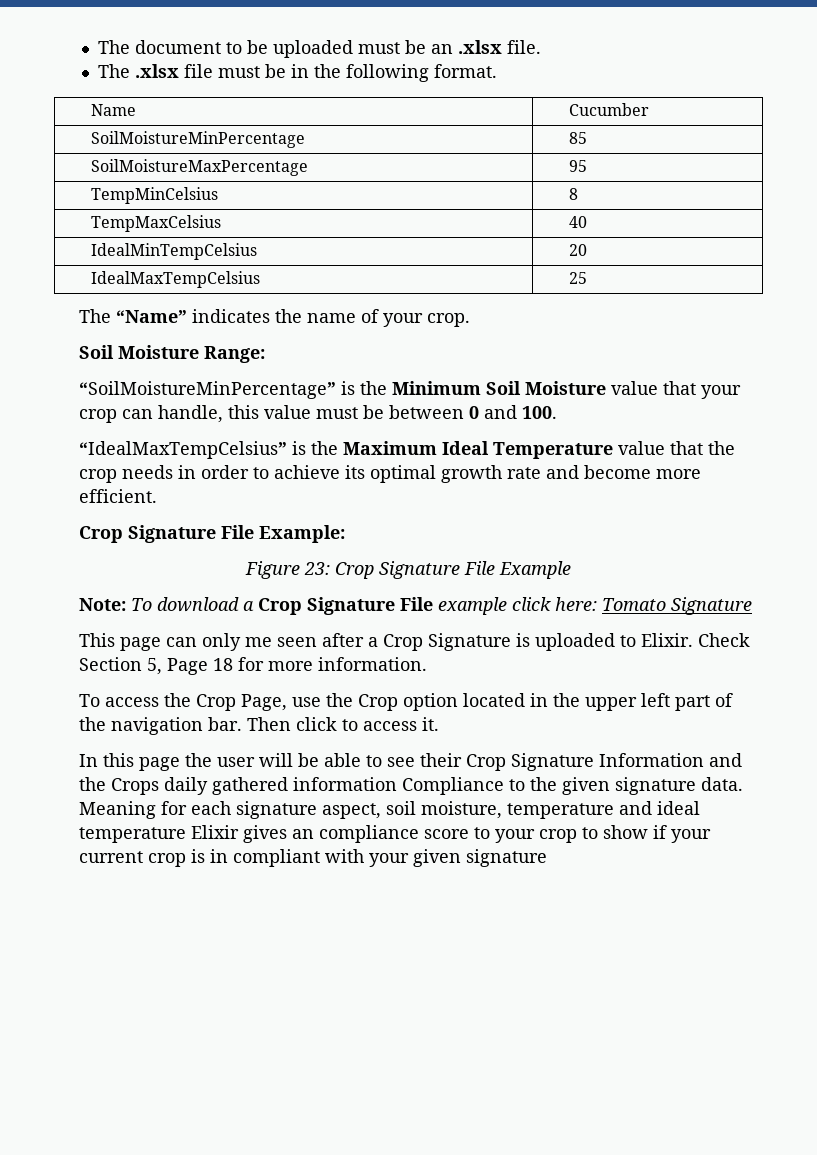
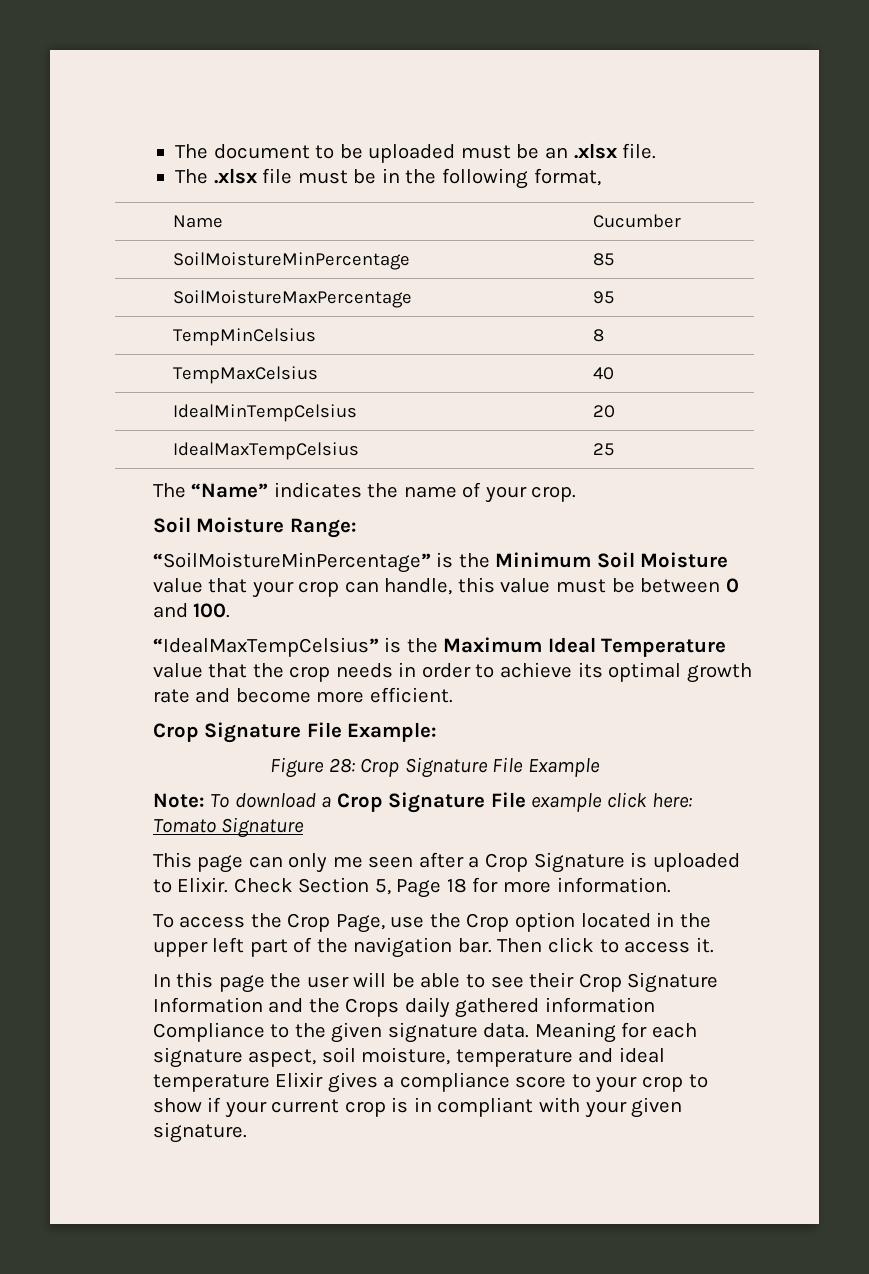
[434,64,498,78] format. -> [533,168,601,186] format,
[304,562,330,575] 23: -> [328,758,355,773] 28:
[291,829,314,839] an -> [383,1076,395,1088] a
[465,849,547,867] signature -> [152,1122,247,1143] signature.

